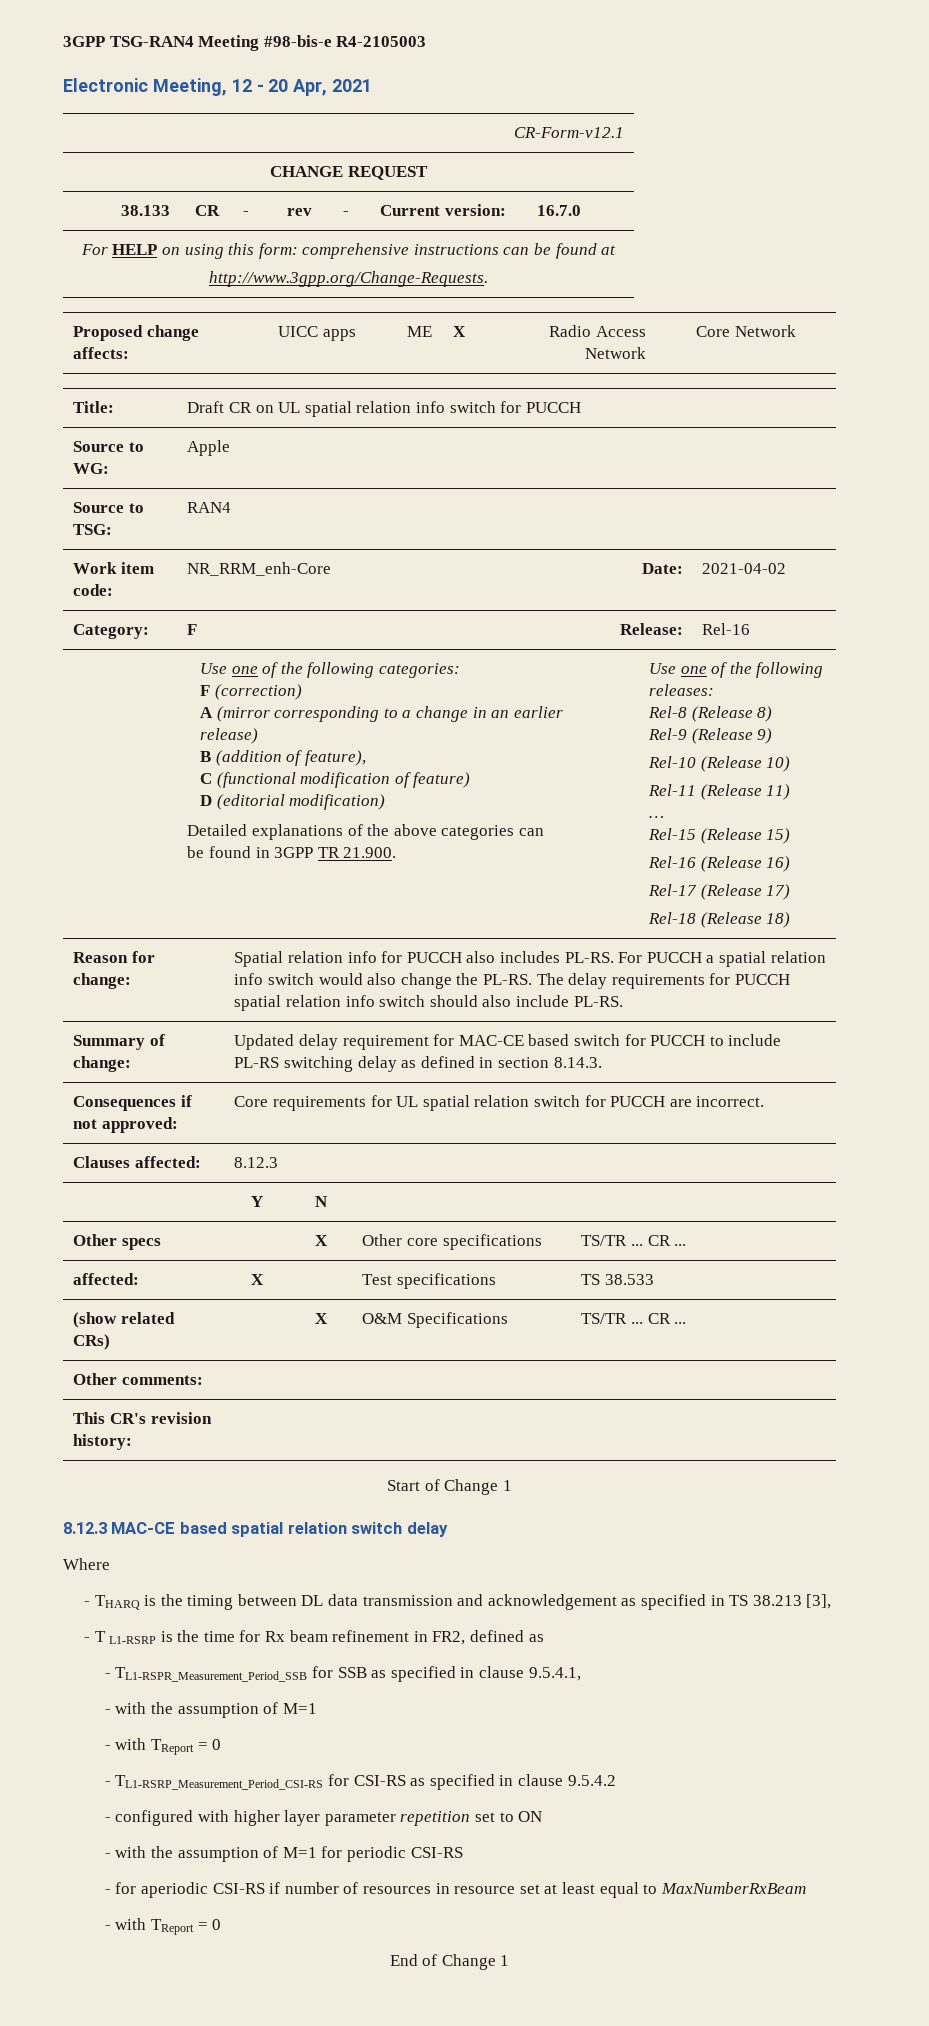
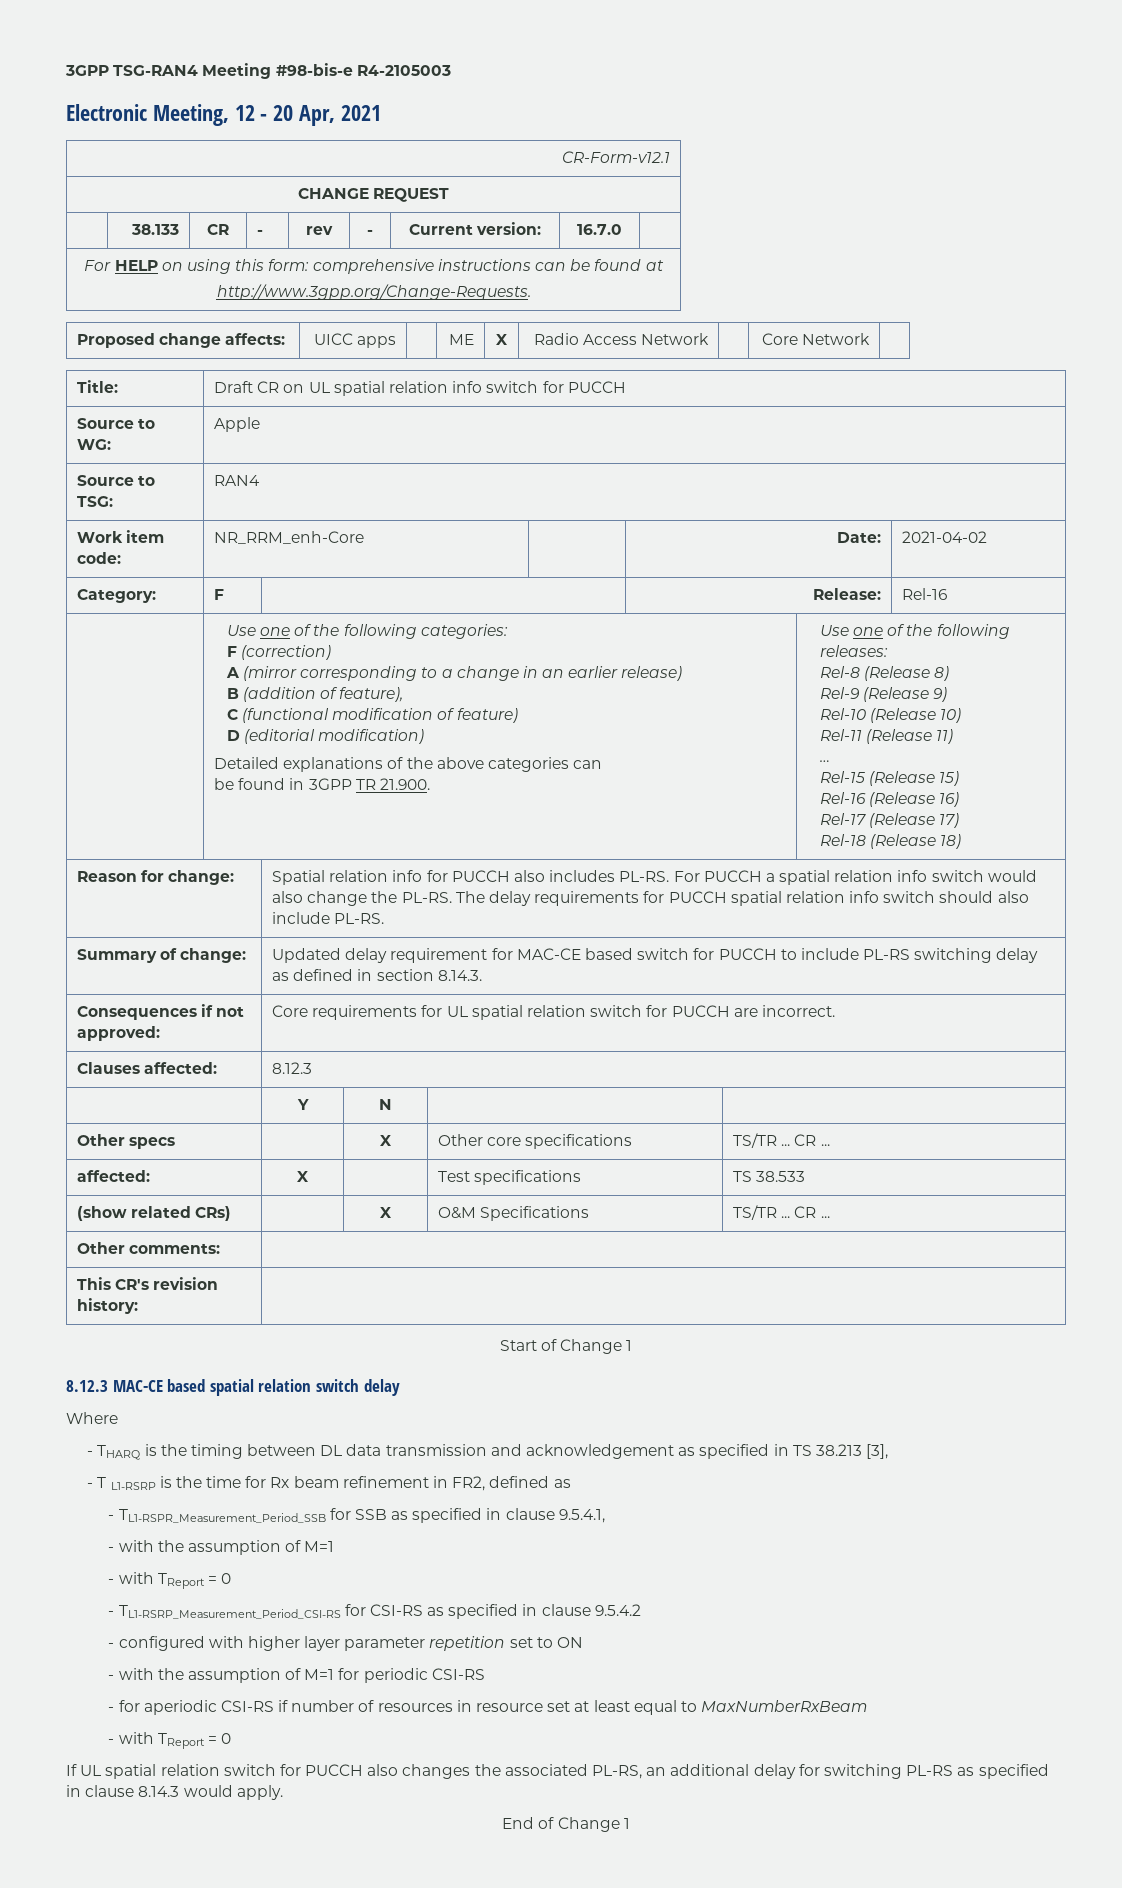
(222, 1924) none -> [66,1764,1049,1779] [66,1785,283,1800] // If UL spatial relation switch for PUCCH also changes the associated PL-RS, an additional delay for switching PL-RS as specified in clause 8.14.3 would apply.

